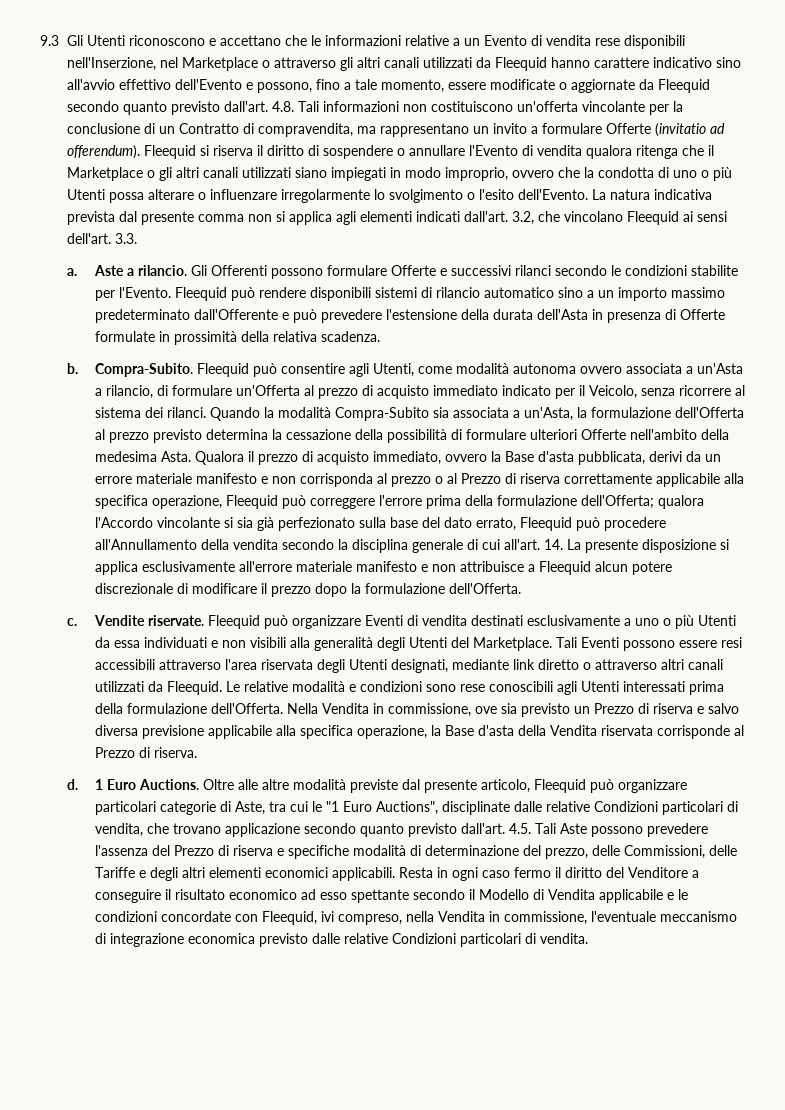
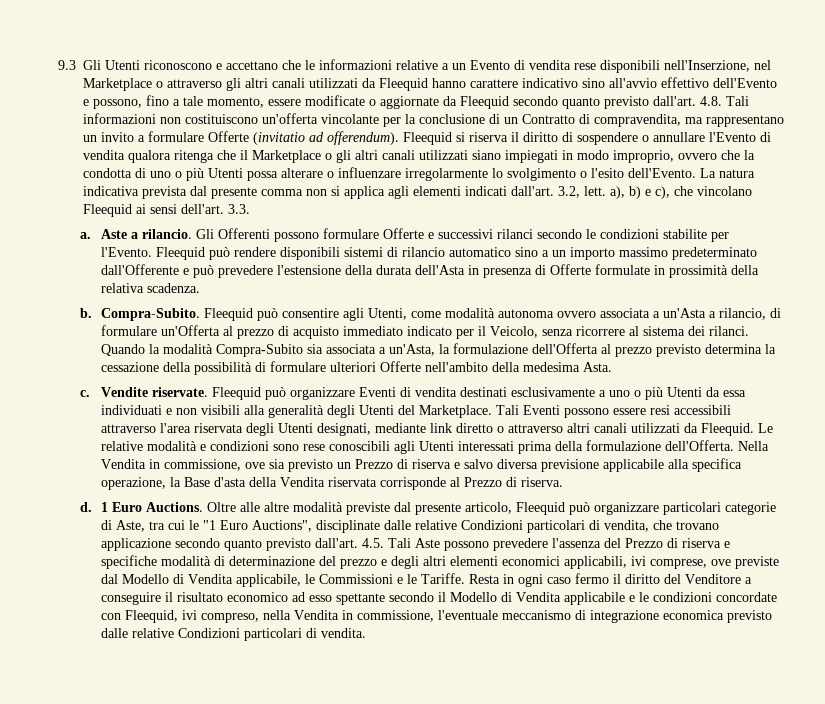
(535, 218) none -> [584,186,670,199] lett. a), b) e c),
[194,451,721,465] [94,473,744,487] [94,495,704,509] [94,517,666,531] [94,539,729,553] [94,561,672,575] [94,583,521,597] Qualora il prezzo di acquisto immediato, ovvero la Base d'asta pubblicata, derivi da un errore materiale manifesto e non corrisponda al prezzo o al Prezzo di riserva correttamente applicabile alla specifica operazione, Fleequid può correggere l'errore prima della formulazione dell'Offerta; qualora l'Accordo vincolante si sia già perfezionato sulla base del dato errato, Fleequid può procedere all'Annullamento della vendita secondo la disciplina generale di cui all'art. 14. La presente disposizione si applica esclusivamente all'errore materiale manifesto e non attribuisce a Fleequid alcun potere discrezionale di modificare il prezzo dopo la formulazione dell'Offerta. -> (613, 367) none
[544,845,737,859] [94,867,135,878] prezzo, delle Commissioni, delle Tariffe -> [340,559,378,569] prezzo
[331,867,395,881] applicabili. -> [564,556,780,569] [101,573,466,587] applicabili, ivi comprese, ove previste dal Modello di Vendita applicabile, le Commissioni e le Tariffe.

